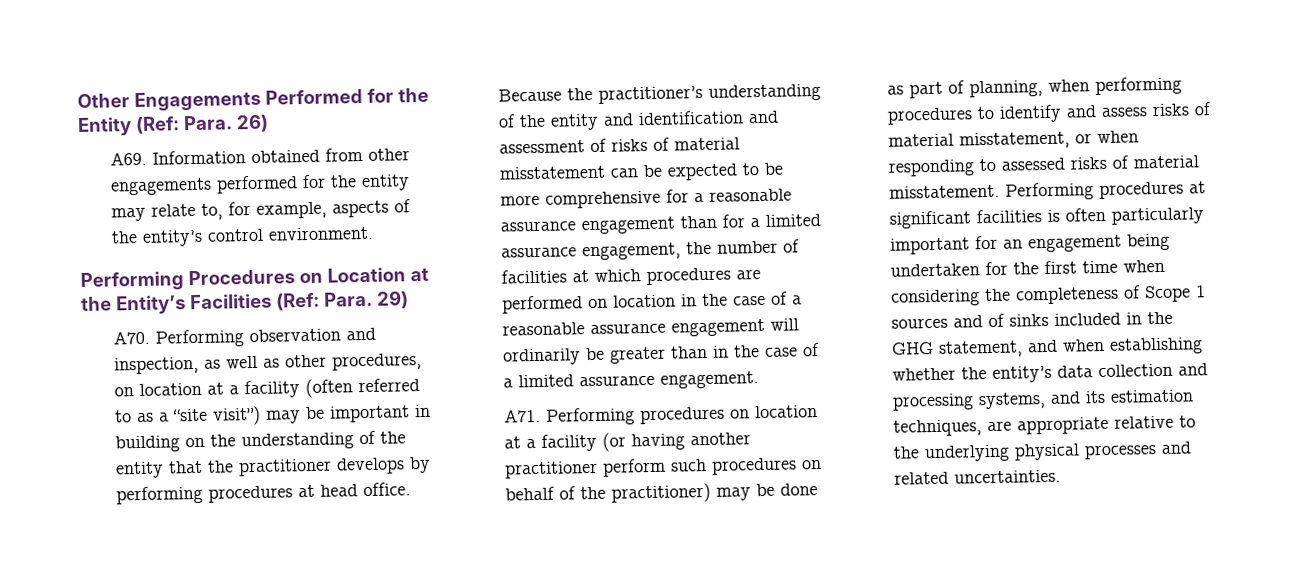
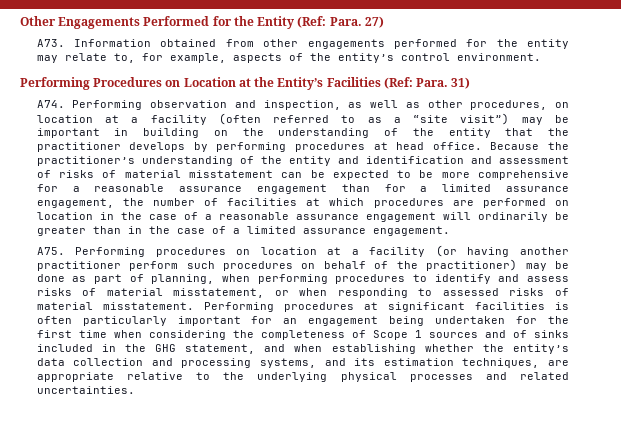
[235,114,269,133] [109,151,147,166] 26) // A69. -> [364,16,384,28] [36,39,65,47] 27) // A73.
[375,290,409,309] [112,330,150,345] 29) // A70. -> [451,77,471,89] [36,100,65,108] 31) // A74.
[503,408,541,423] A71. -> [36,247,65,255] A75.

